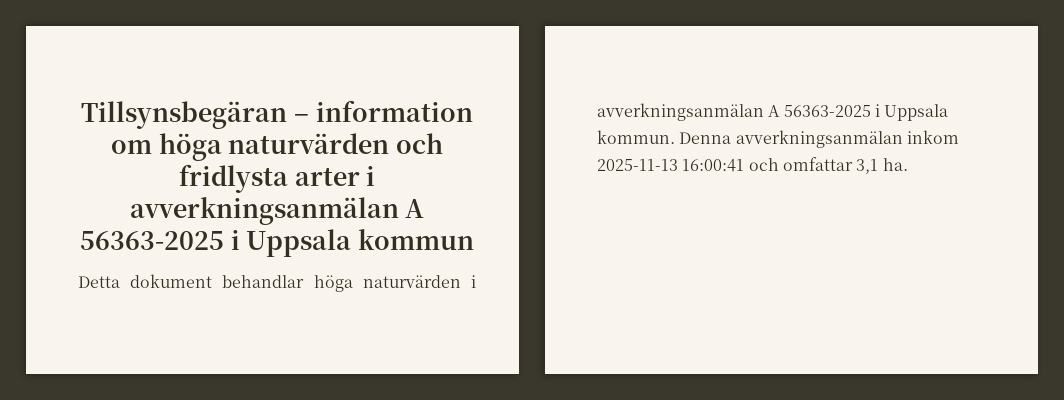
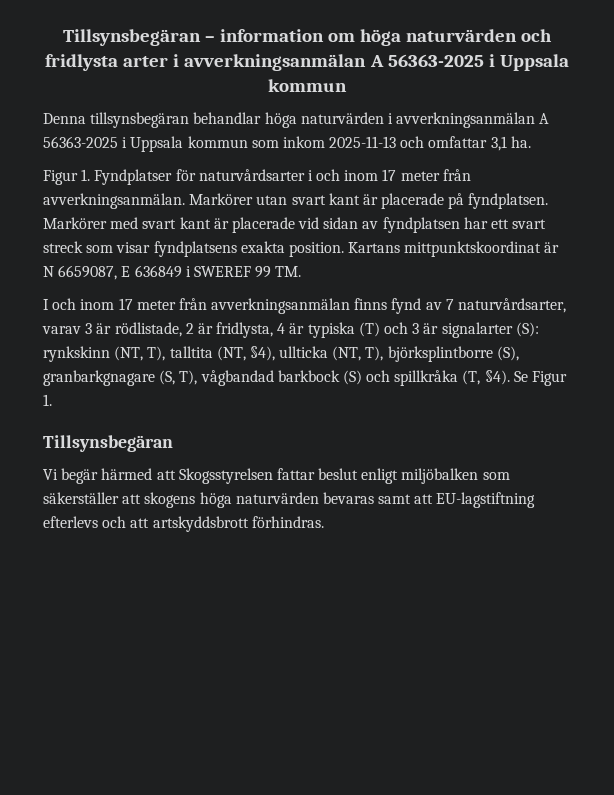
[78,274,213,288] Detta dokument -> [43,112,190,128] Denna tillsynsbegäran
[597,130,903,148] kommun. Denna avverkningsanmälan -> [187,136,279,148] kommun som
[682,159,745,172] 16:00:41 -> (397, 142) none
(908, 164) none -> [43,169,471,185] [43,193,549,209] [43,217,547,233] [43,241,560,257] [43,265,302,280] [43,298,567,314] [42,322,539,338] [43,346,519,362] [43,370,568,386] [43,394,52,406] [43,435,173,452] [43,468,510,484] [43,492,536,508] [43,516,324,532] // Figur 1. Fyndplatser för naturvårdsarter i och inom 17 meter från avverkningsanmälan. Markörer utan svart kant är placerade på fyndplatsen. Markörer med svart kant är placerade vid sidan av fyndplatsen har ett svart streck som visar fyndplatsens exakta position. Kartans mittpunktskoordinat är N 6659087, E 636849 i SWEREF 99 TM. // I och inom 17 meter från avverkningsanmälan finns fynd av 7 naturvårdsarter, varav 3 är rödlistade, 2 är fridlysta, 4 är typiska (T) och 3 är signalarter (S): rynkskinn (NT, T), talltita (NT, §4), ullticka (NT, T), björksplintborre (S), granbarkgnagare (S, T), vågbandad barkbock (S) och spillkråka (T, §4). Se Figur 1. // Tillsynsbegäran // Vi begär härmed att Skogsstyrelsen fattar beslut enligt miljöbalken som säkerställer att skogens höga naturvärden bevaras samt att EU-lagstiftning efterlevs och att artskyddsbrott förhindras.

